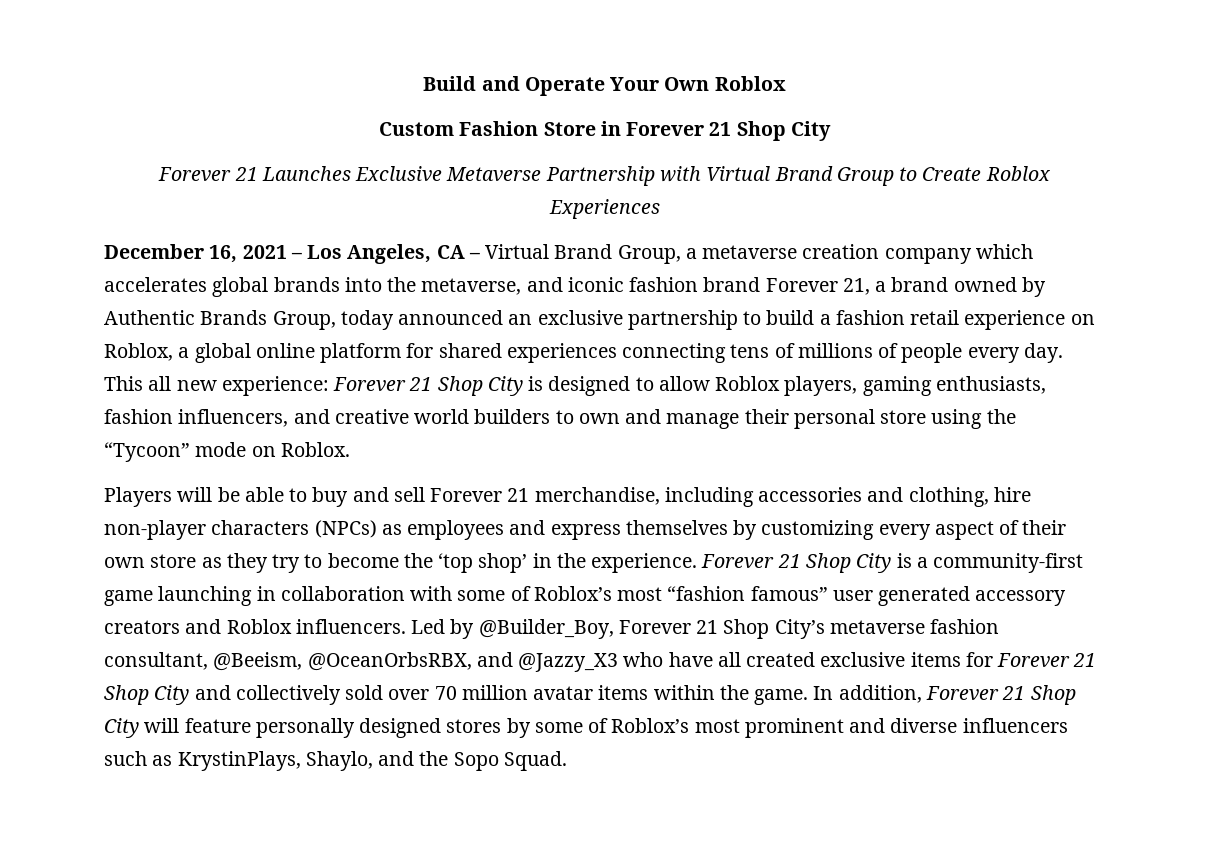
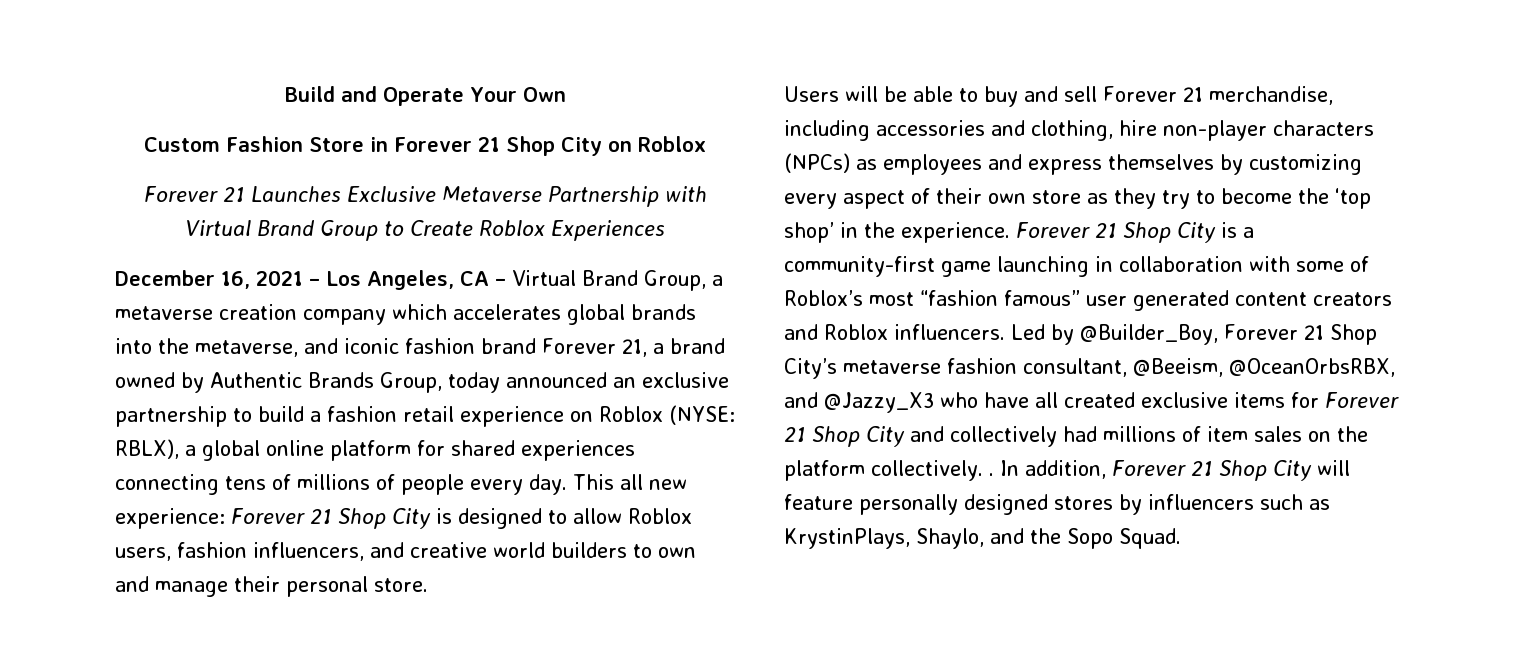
[714,76,786,91] Roblox -> (566, 94) none
(831, 131) none -> [607,136,706,152] on Roblox
[104,343,173,361] Roblox, -> [599,405,735,425] [115,439,179,459] Roblox (NYSE: RBLX),
[784,376,1046,396] players, gaming enthusiasts, -> [115,547,171,561] users,
[880,409,1016,429] [104,442,350,462] [104,487,172,507] store using the “Tycoon” mode on Roblox. // Players -> [374,578,428,592] [784,86,839,102] store. // Users
[975,590,1067,606] accessory -> [1235,292,1307,306] content
[345,685,809,705] sold over 70 million avatar items within the game. -> [1063,426,1368,442] [784,460,994,481] had millions of item sales on the platform collectively. .
[534,718,958,738] some of Roblox’s most prominent and diverse -> (1142, 504) none

